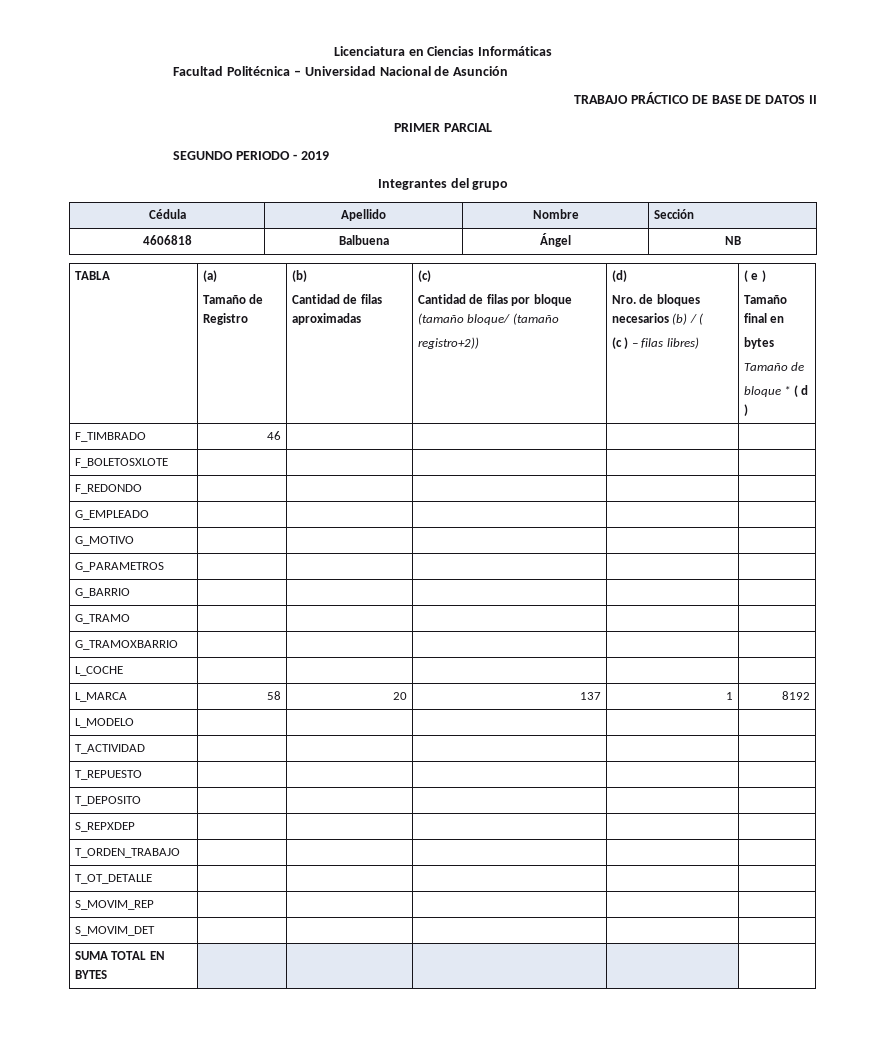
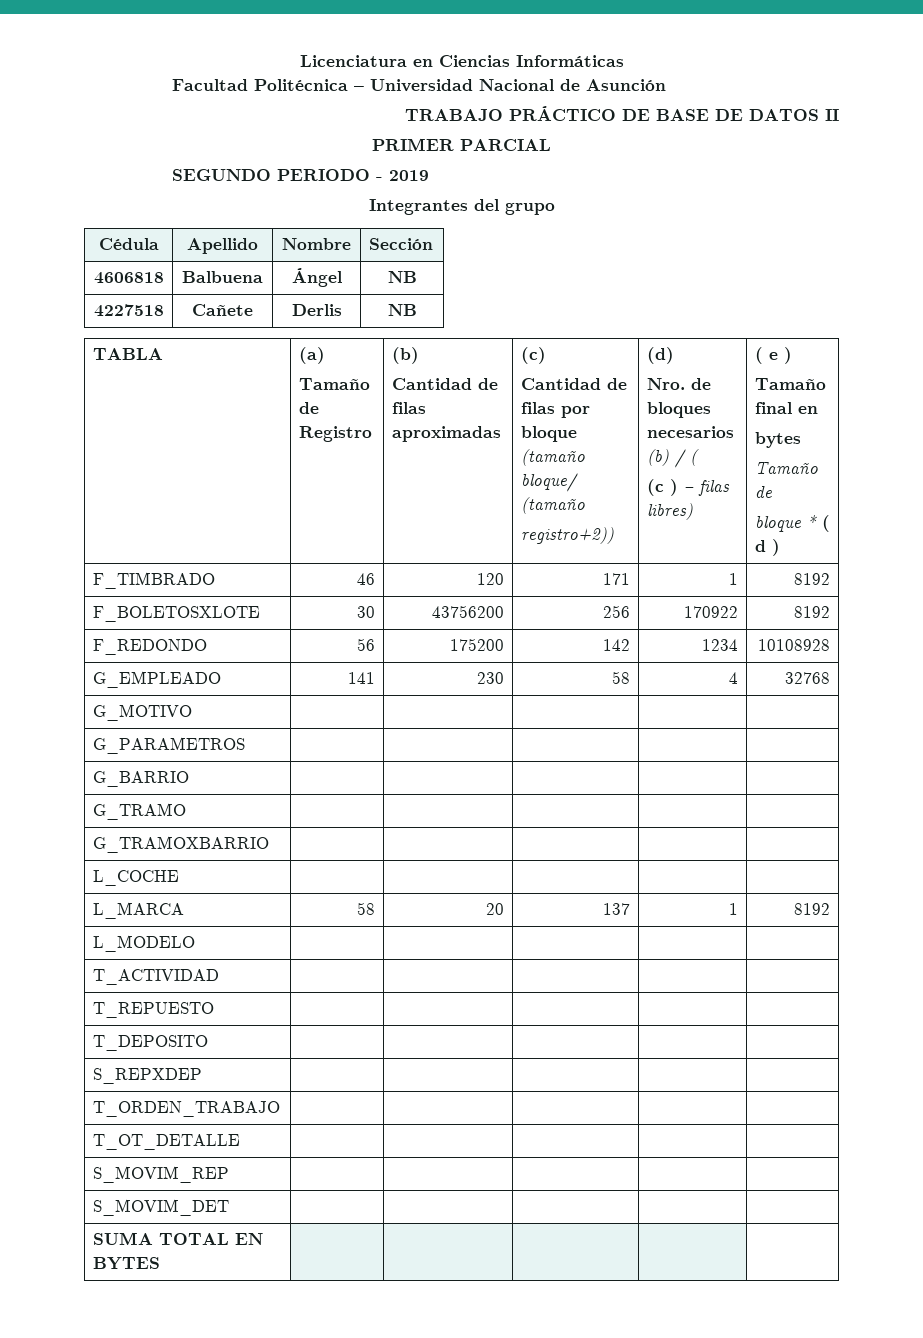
(741, 240) none -> [93,304,164,317] [192,304,253,316] [291,304,342,316] [387,304,417,316] // 4227518 | Cañete | Derlis | NB
[75,458,169,468] [75,484,143,494] [75,510,150,520] | | | // F_BOLETOSXLOTE | | | | | // F_REDONDO | | | | | // G_EMPLEADO | | | | | -> [477,573,505,585] [603,573,631,585] [729,573,739,585] [794,573,831,585] [92,606,260,622] [357,606,376,618] [432,605,505,618] [603,605,631,618] [684,606,739,618] [794,606,831,618] [92,639,207,655] [357,638,376,651] [450,638,505,651] [603,639,631,651] [702,639,739,651] [758,639,831,651] [92,671,221,688] [348,672,376,684] [477,672,505,684] [612,671,631,684] [729,672,739,684] [785,672,831,684] 120 | 171 | 1 | 8192 // F_BOLETOSXLOTE | 30 | 43756200 | 256 | 170922 | 8192 // F_REDONDO | 56 | 175200 | 142 | 1234 | 10108928 // G_EMPLEADO | 141 | 230 | 58 | 4 | 32768

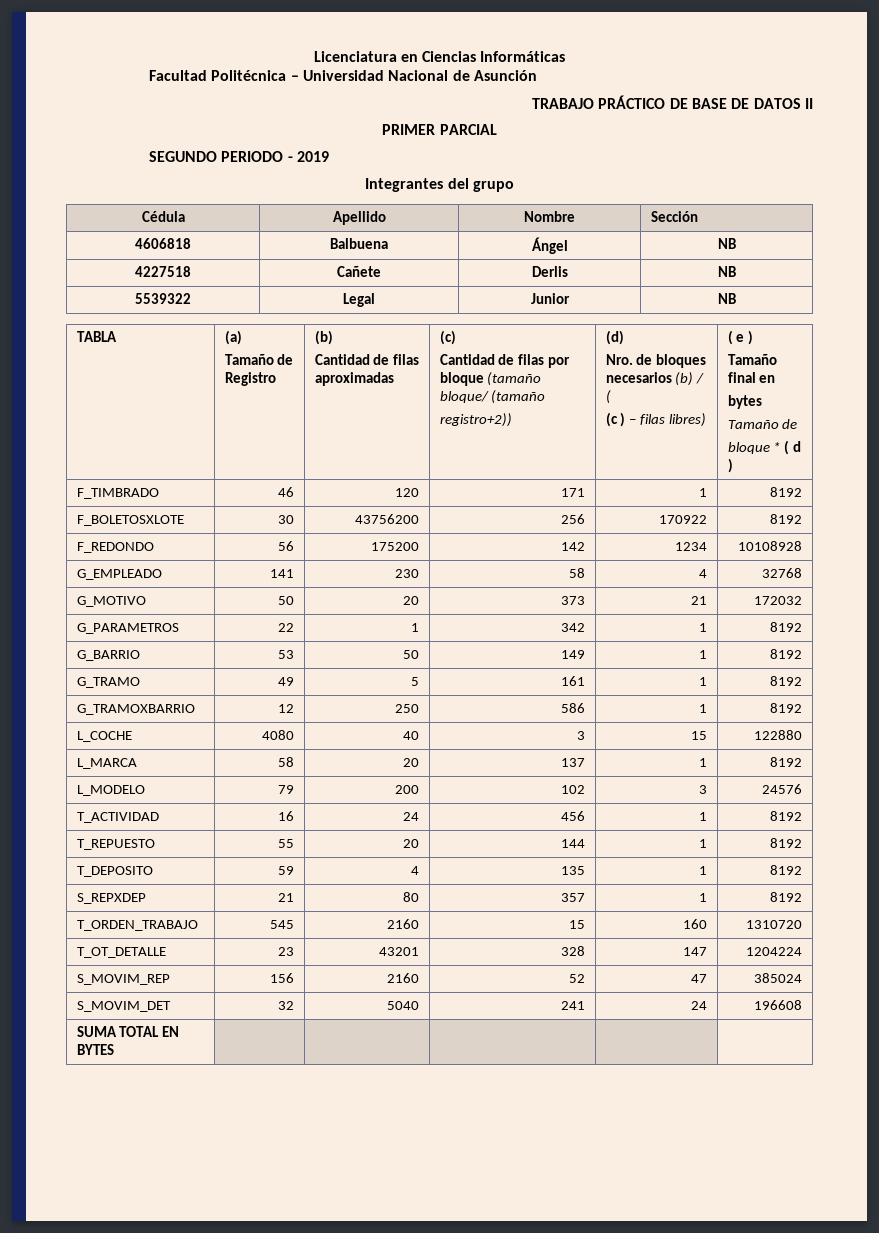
(417, 310) none -> [135,293,191,304] [343,293,375,307] [530,293,570,304] [717,293,736,304] // 5539322 | Legal | Junior | NB
[92,737,245,754] [92,771,189,787] [92,803,186,820] [92,836,269,853] [92,870,179,886] | | | | // G_PARAMETROS | | | | | // G_BARRIO | | | | | // G_TRAMO | | | | | // G_TRAMOXBARRIO | | | | | // L_COCHE | | | | | -> [278,596,295,605] [403,596,420,605] [561,596,586,605] [691,596,708,605] [754,596,803,605] [76,623,179,634] [278,623,295,632] [411,623,420,632] [561,623,586,632] [699,623,708,632] [770,622,803,632] [76,650,140,661] [278,650,295,659] [403,650,420,659] [561,650,586,659] [699,650,708,659] [770,649,803,659] [76,677,140,688] [278,677,295,686] [411,677,420,686] [561,676,586,686] [699,677,708,686] [770,676,803,686] [76,704,195,715] [278,704,295,713] [395,704,420,713] [561,703,586,713] [699,704,708,713] [770,703,803,713] [76,731,132,742] [262,730,295,740] [403,731,420,740] [577,731,586,740] [691,731,708,740] [754,730,803,740] 50 | 20 | 373 | 21 | 172032 // G_PARAMETROS | 22 | 1 | 342 | 1 | 8192 // G_BARRIO | 53 | 50 | 149 | 1 | 8192 // G_TRAMO | 49 | 5 | 161 | 1 | 8192 // G_TRAMOXBARRIO | 12 | 250 | 586 | 1 | 8192 // L_COCHE | 4080 | 40 | 3 | 15 | 122880
[92,969,219,985] [92,1002,214,1018] [92,1035,208,1051] [92,1068,202,1084] [92,1101,280,1117] [92,1134,240,1150] [92,1166,229,1183] [92,1199,229,1216] | | | | // T_ACTIVIDAD | | | | | // T_REPUESTO | | | | | // T_DEPOSITO | | | | | // S_REPXDEP | | | | | // T_ORDEN_TRABAJO | | | | | // T_OT_DETALLE | | | | | // S_MOVIM_REP | | | | | // S_MOVIM_DET | | | | | -> [278,785,295,794] [395,785,420,794] [561,785,586,794] [699,785,708,794] [762,784,803,794] [76,812,159,823] [278,811,295,821] [403,812,420,821] [561,811,586,821] [699,812,708,821] [770,811,803,821] [76,839,155,850] [278,839,295,848] [403,839,420,848] [561,839,586,848] [699,839,708,848] [770,838,803,848] [76,866,153,877] [278,866,295,875] [411,866,420,875] [561,866,586,875] [699,866,708,875] [770,865,803,875] [76,893,146,904] [278,893,295,902] [403,892,420,902] [561,893,586,902] [699,893,708,902] [770,892,803,902] [76,920,198,931] [270,920,295,929] [387,919,420,929] [569,920,586,929] [683,919,708,929] [746,920,803,929] [76,947,166,958] [278,947,295,956] [379,947,420,956] [561,946,586,956] [683,947,708,956] [746,947,803,956] [76,974,170,985] [270,973,295,983] [387,973,420,983] [569,974,586,983] [691,974,708,983] [754,973,803,983] [76,1001,171,1012] [278,1001,295,1010] [387,1001,420,1010] [561,1001,586,1010] [691,1001,708,1010] [754,1000,803,1010] 79 | 200 | 102 | 3 | 24576 // T_ACTIVIDAD | 16 | 24 | 456 | 1 | 8192 // T_REPUESTO | 55 | 20 | 144 | 1 | 8192 // T_DEPOSITO | 59 | 4 | 135 | 1 | 8192 // S_REPXDEP | 21 | 80 | 357 | 1 | 8192 // T_ORDEN_TRABAJO | 545 | 2160 | 15 | 160 | 1310720 // T_OT_DETALLE | 23 | 43201 | 328 | 147 | 1204224 // S_MOVIM_REP | 156 | 2160 | 52 | 47 | 385024 // S_MOVIM_DET | 32 | 5040 | 241 | 24 | 196608

